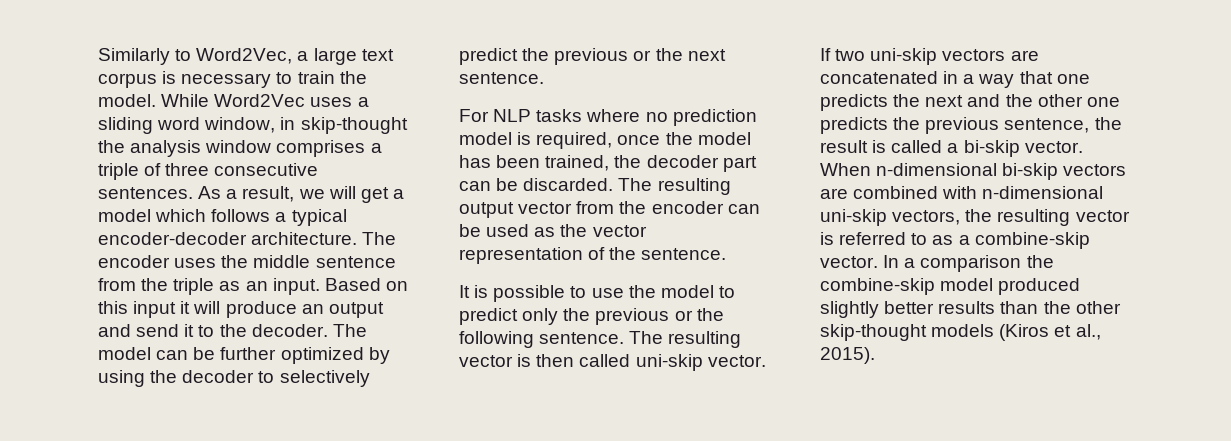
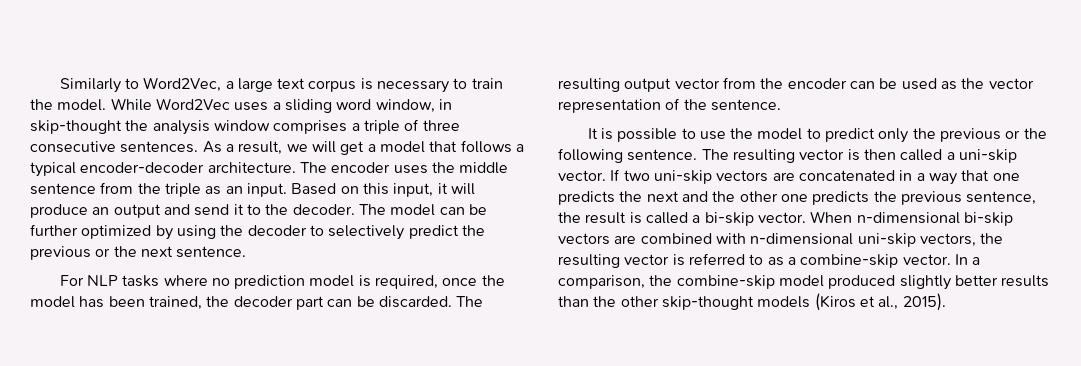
[155,209,207,222] which -> [429,141,458,152] that
[133,301,177,318] input -> [393,183,434,197] input,
(631, 360) none -> [946,152,955,160] a
[920,255,1022,272] comparison -> [558,275,645,289] comparison,

